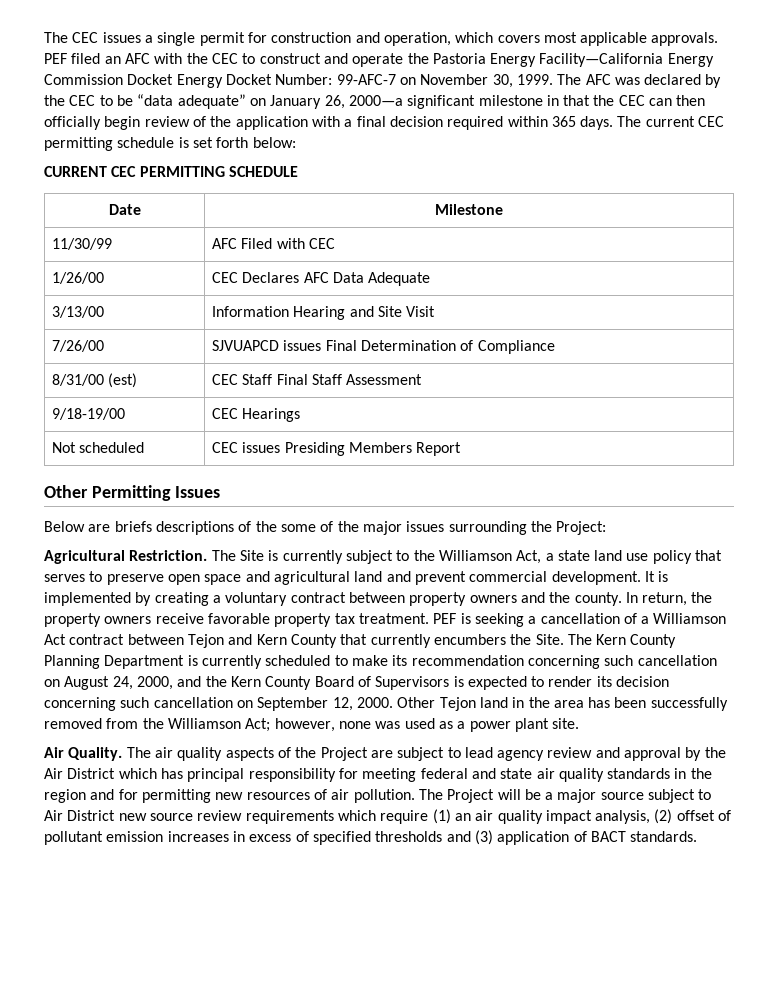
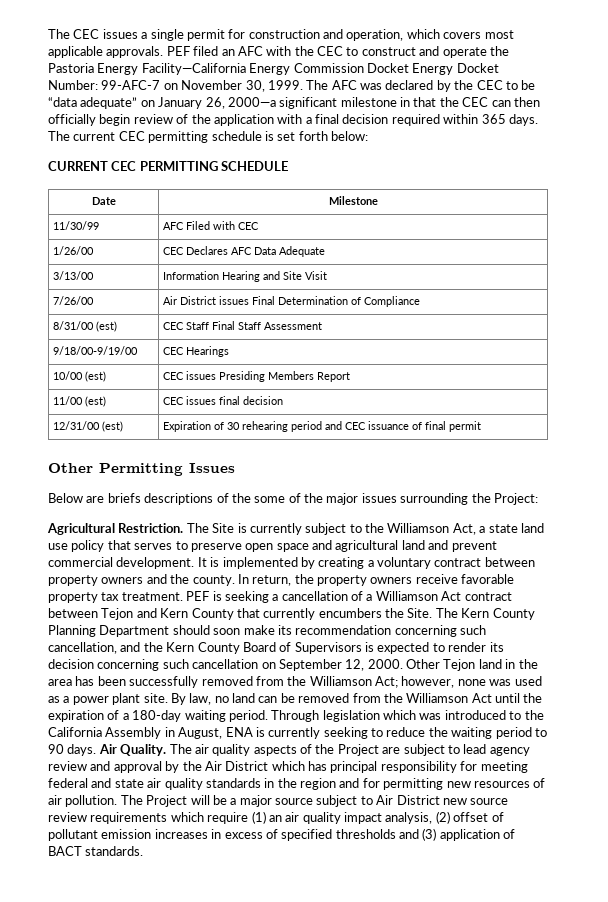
[212,340,280,351] SJVUAPCD -> [163,296,217,305] Air District
[52,408,126,420] 9/18-19/00 -> [53,346,139,355] 9/18/00-9/19/00
[52,442,145,453] Not scheduled -> [53,371,107,382] 10/00 (est)
(462, 449) none -> [53,396,107,407] [163,396,284,405] [53,421,124,432] [163,421,482,432] // 11/00 (est) | CEC issues final decision // 12/31/00 (est) | Expiration of 30 rehearing period and CEC issuance of final permit
[187,655,348,669] is currently scheduled to -> [172,625,241,635] should soon
[637,655,717,666] [44,676,173,690] cancellation on August 24, 2000, -> [48,642,117,654] cancellation,
(580, 723) // -> [170,693,543,705] [48,710,544,722] [48,727,547,739] [48,744,97,756] By law, no land can be removed from the Williamson Act until the expiration of a 180-day waiting period. Through legislation which was introduced to the California Assembly in August, ENA is currently seeking to reduce the waiting period to 90 days.

